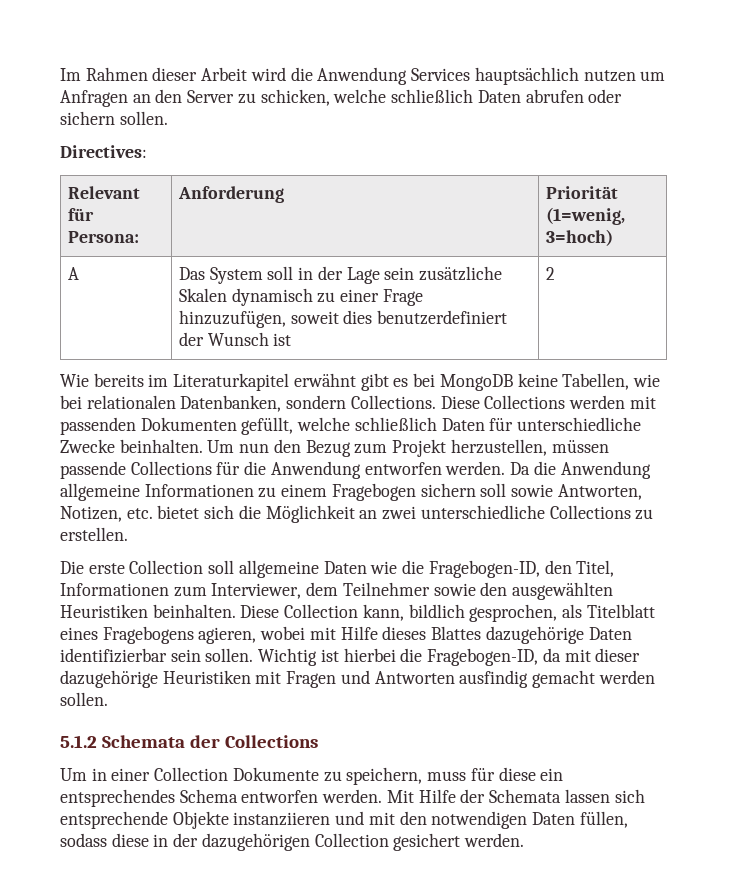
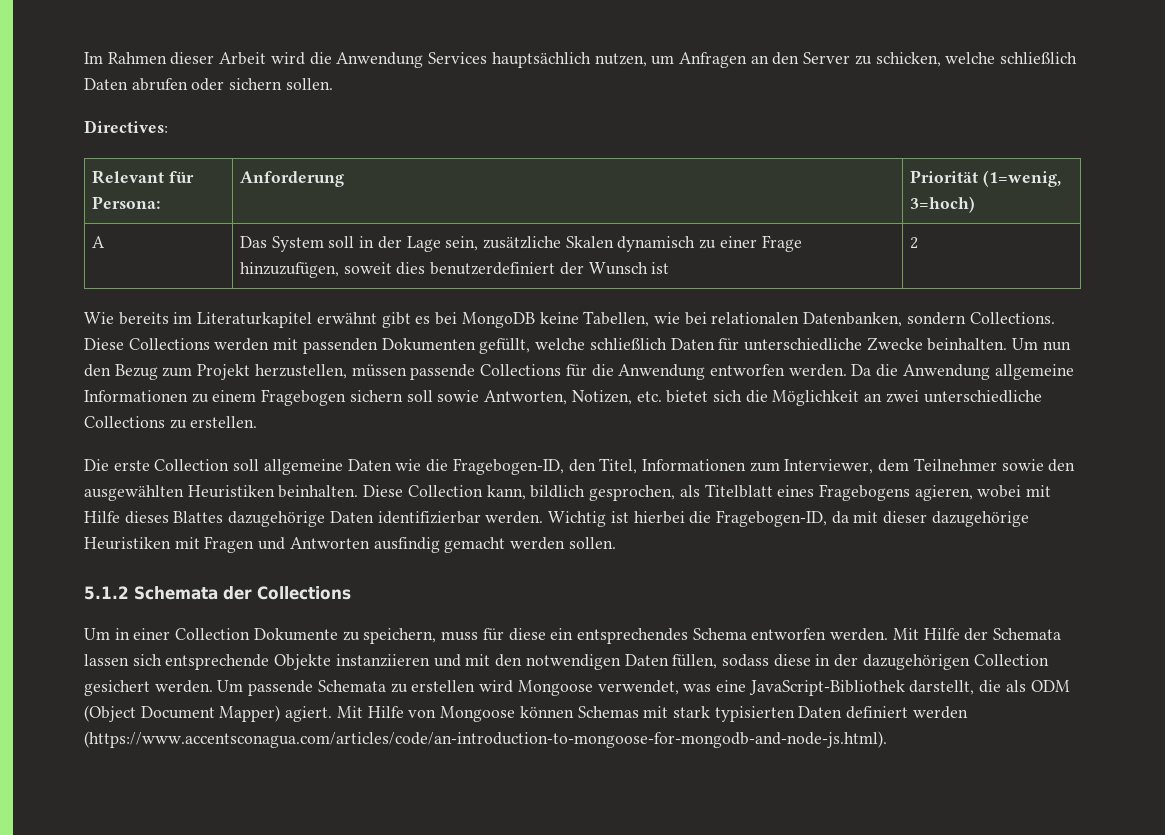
[583,70,636,82] nutzen -> [594,53,647,67] nutzen,
[384,267,415,280] sein -> [445,236,479,251] sein,
[170,648,254,662] sein sollen. -> [485,511,544,524] werden.
(525, 840) none -> [217,680,1070,696] [84,705,968,722] [84,731,887,748] Um passende Schemata zu erstellen wird Mongoose verwendet, was eine JavaScript-Bibliothek darstellt, die als ODM (Object Document Mapper) agiert. Mit Hilfe von Mongoose können Schemas mit stark typisierten Daten definiert werden (https://www.accentsconagua.com/articles/code/an-introduction-to-mongoose-for-mongodb-and-node-js.html).

